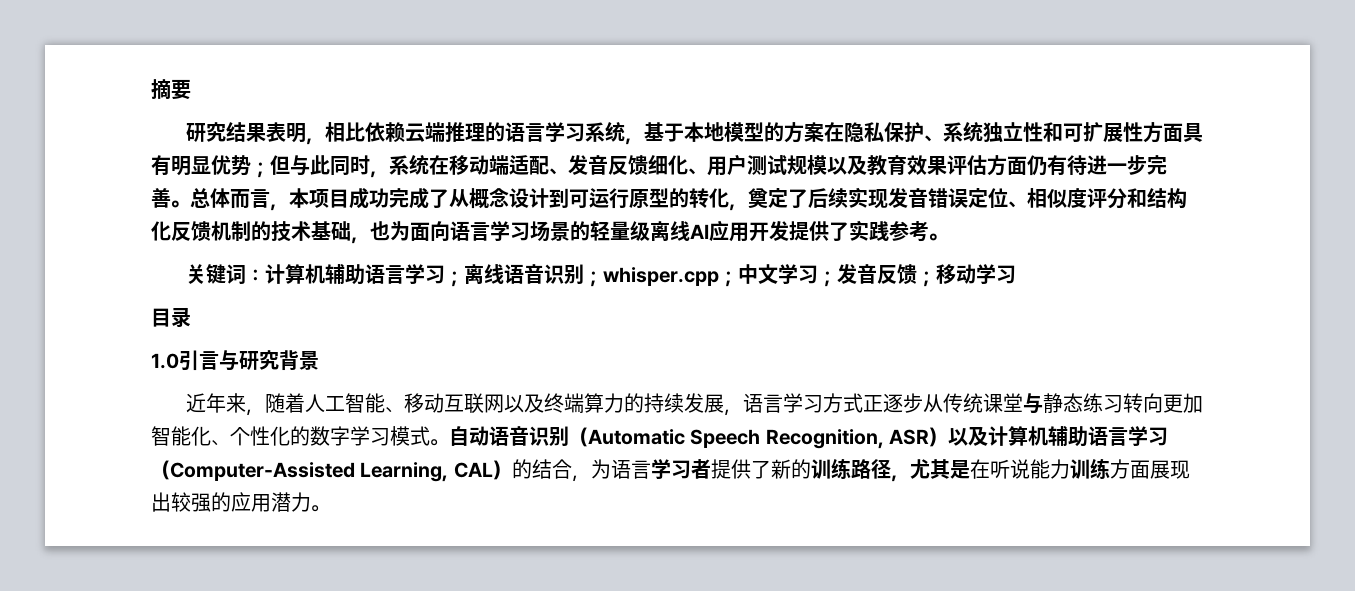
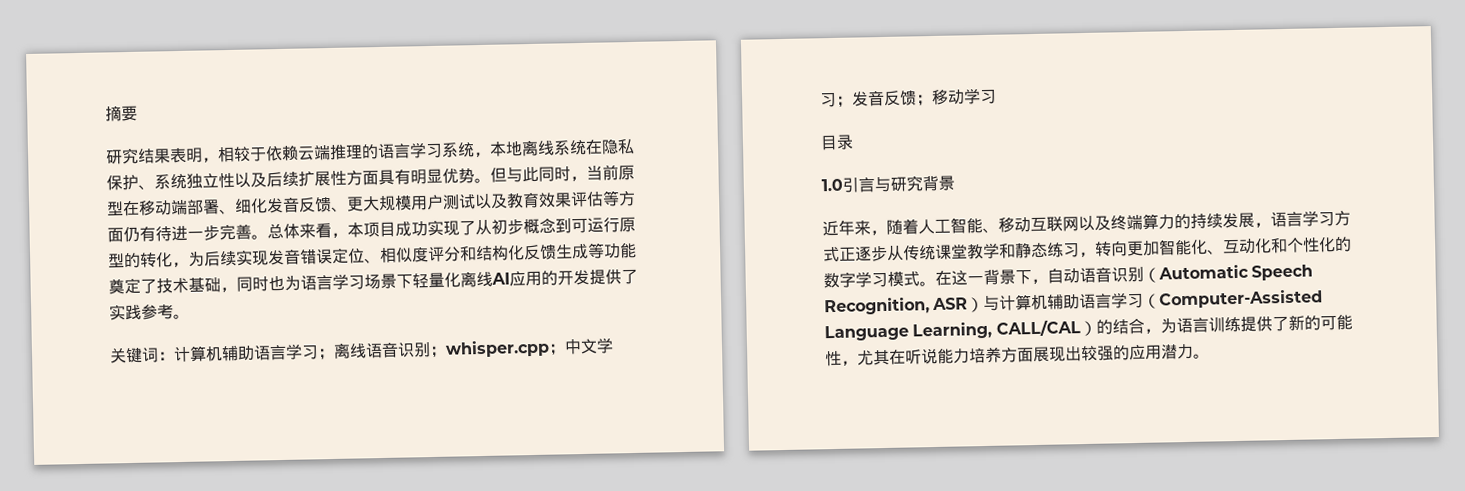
[344,122,365,142] 比 -> [233,146,267,162] 较于
[643,122,824,143] 基于本地模型的方案 -> [489,139,587,157] 本地离线系统
[1042,122,1083,142] 和可 -> [234,171,299,188] 以及后续
[251,162,270,178] ； -> [474,177,491,184] 。
[389,154,707,175] 系统在移动端适配、发音反馈细化、 -> [586,164,635,181] [106,195,412,217] 当前原型在移动端部署、细化发音反馈、更大规模
[787,155,827,175] 规模 -> (476, 202) none
(987, 165) none -> [602,190,620,207] 等
[230,189,270,209] 而言 -> [299,222,332,239] 来看
[389,187,549,209] 完成了从概念设计 -> [427,217,556,237] 实现了从初步概念
[748,188,808,208] 奠定了 -> [188,251,205,267] 为
[211,221,271,241] 机制的 -> [555,242,637,260] [108,277,157,295] 生成等功能奠定了
[370,221,450,241] 也为面向 -> [236,275,301,292] 同时也为
[570,221,650,241] 的轻量级 -> [396,272,461,289] 下轻量化
(749, 232) none -> [541,270,558,286] 的
[1022,393,1043,414] 与 -> [967,242,1016,260] 教学和
(1123, 404) none -> [1079,251,1096,258] ，
(230, 443) none -> [1222,237,1288,254] 互动化和
(449, 442) none -> [935,269,1048,286] 在这一背景下，
[948,426,989,446] 以及 -> [983,295,1001,312] 与
[360,462,493,482] Learning, CAL -> [824,319,1081,342] Language Learning, CALL/CAL
[650,459,711,479] 学习者 -> [1207,316,1241,333] 训练
[810,458,970,482] 训练路径，尤其是 -> [1319,314,1353,331] [825,349,890,367] 可能性，尤其
[1069,458,1110,479] 训练 -> [969,346,1002,364] 培养

